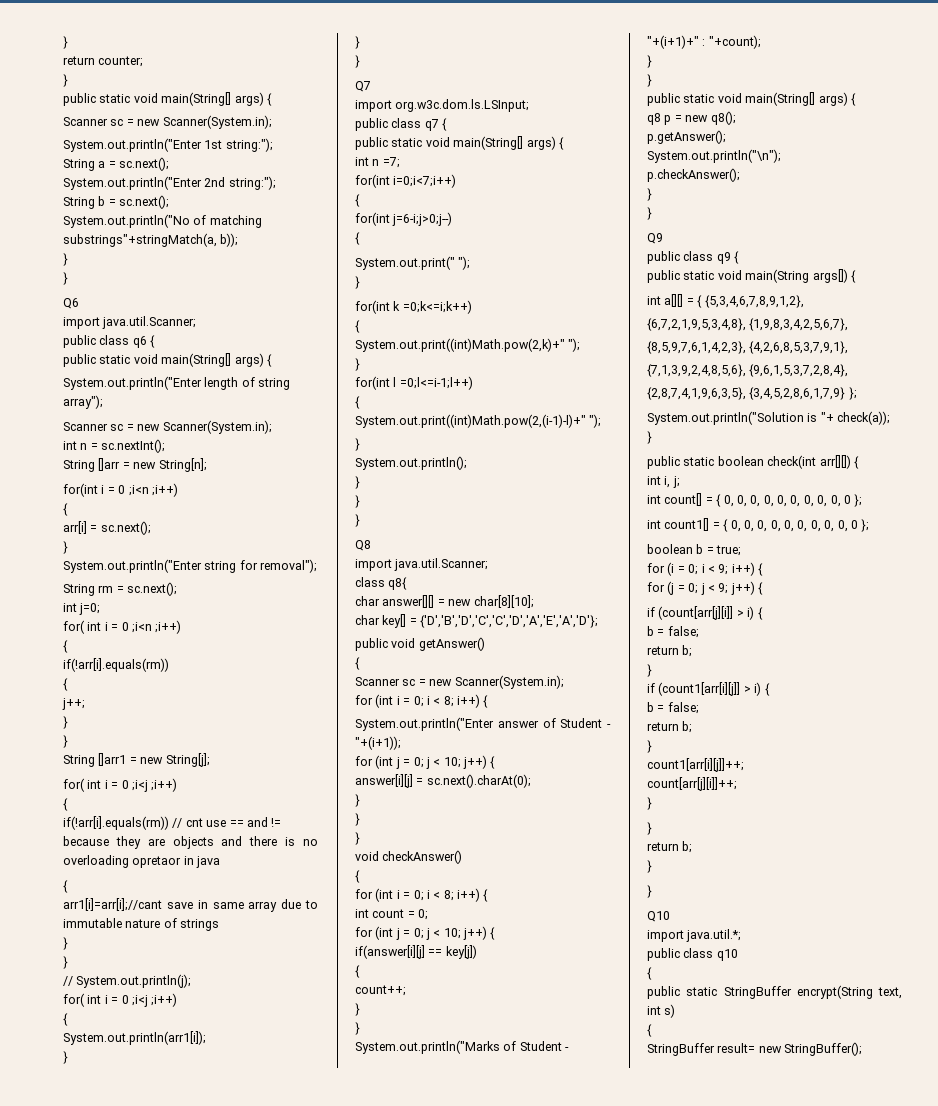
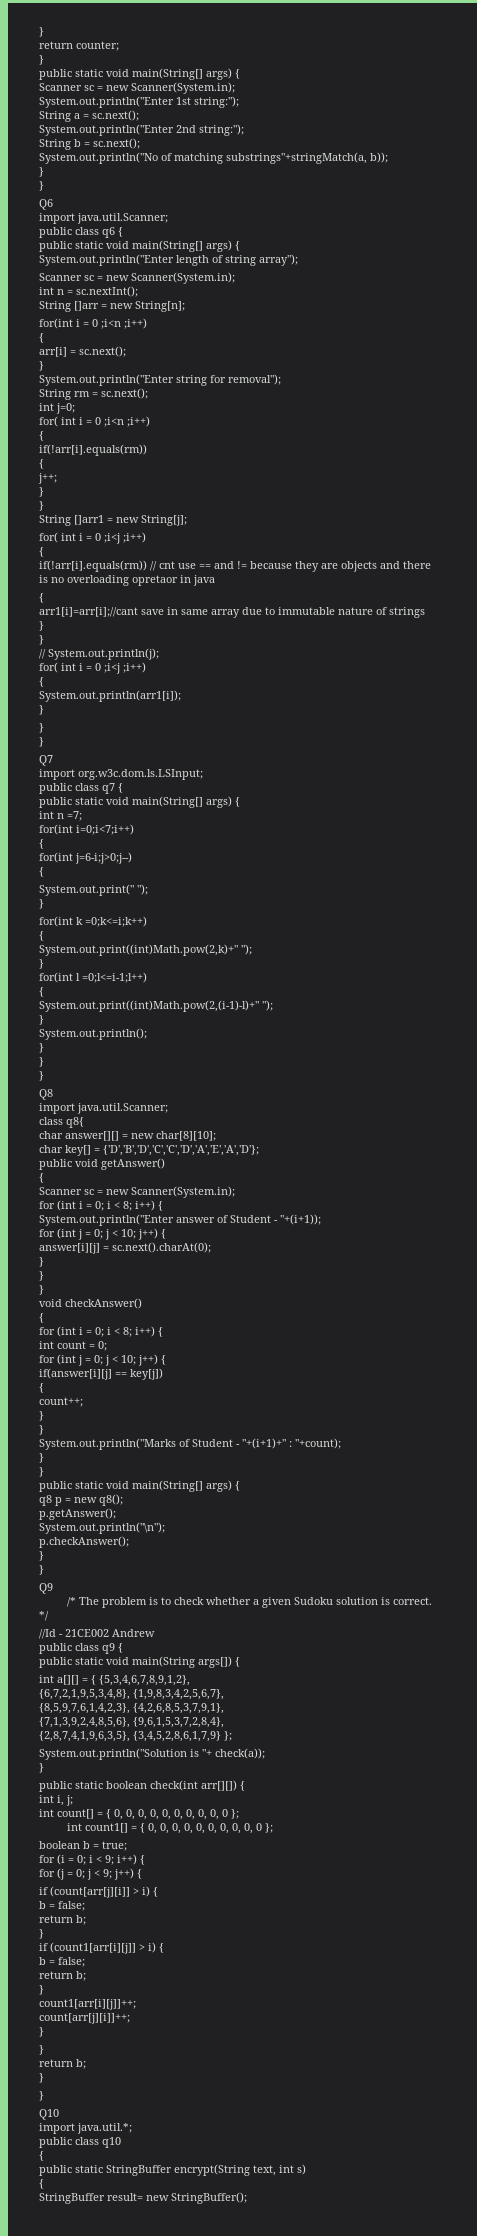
(663, 238) none -> [67,1597,433,1608] [39,1611,49,1621] [39,1629,155,1639] // /* The problem is to check whether a given Sudoku solution is correct. */ // //Id - 21CE002 Andrew

